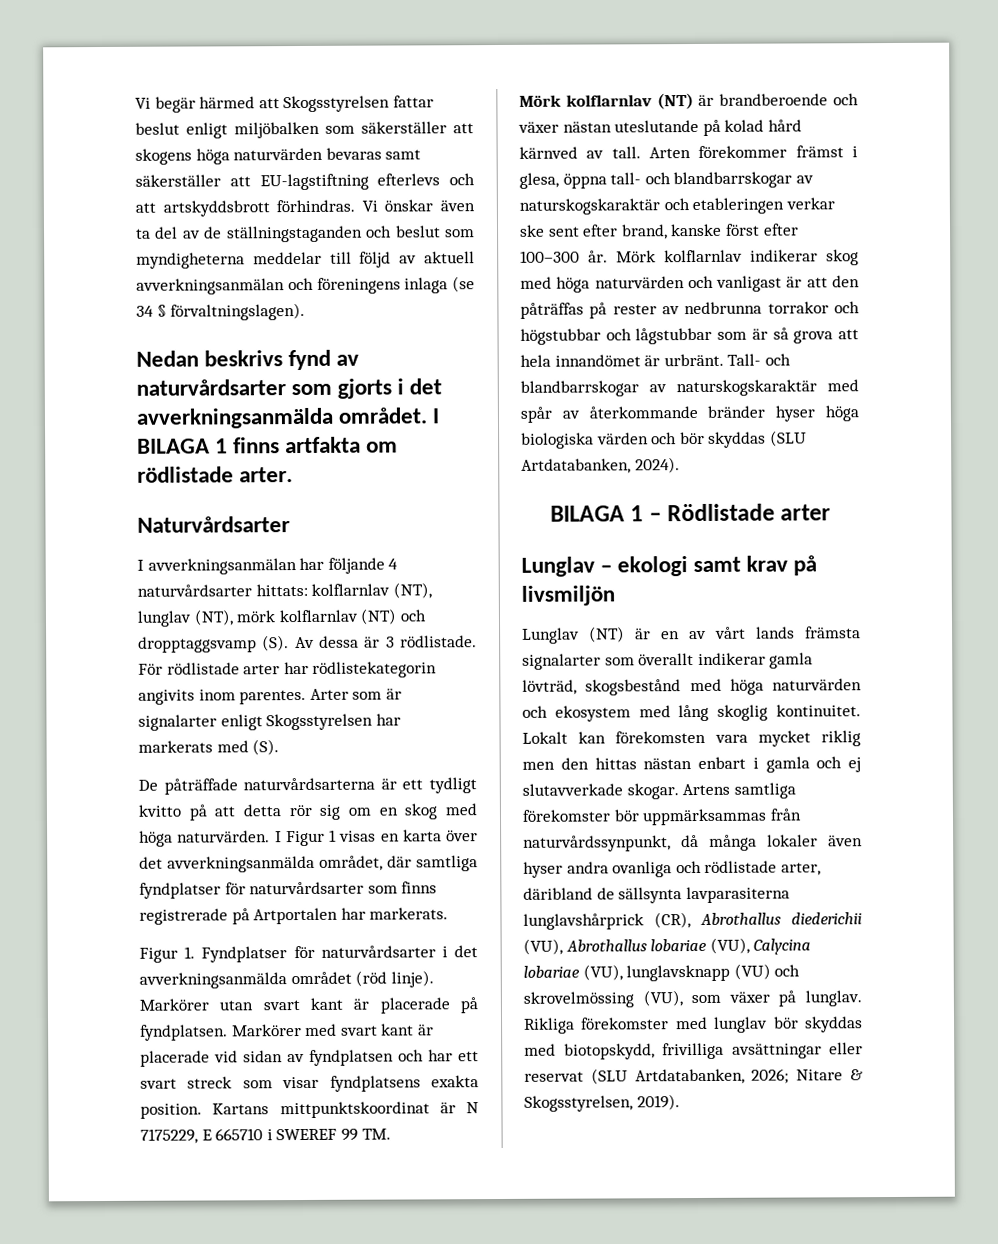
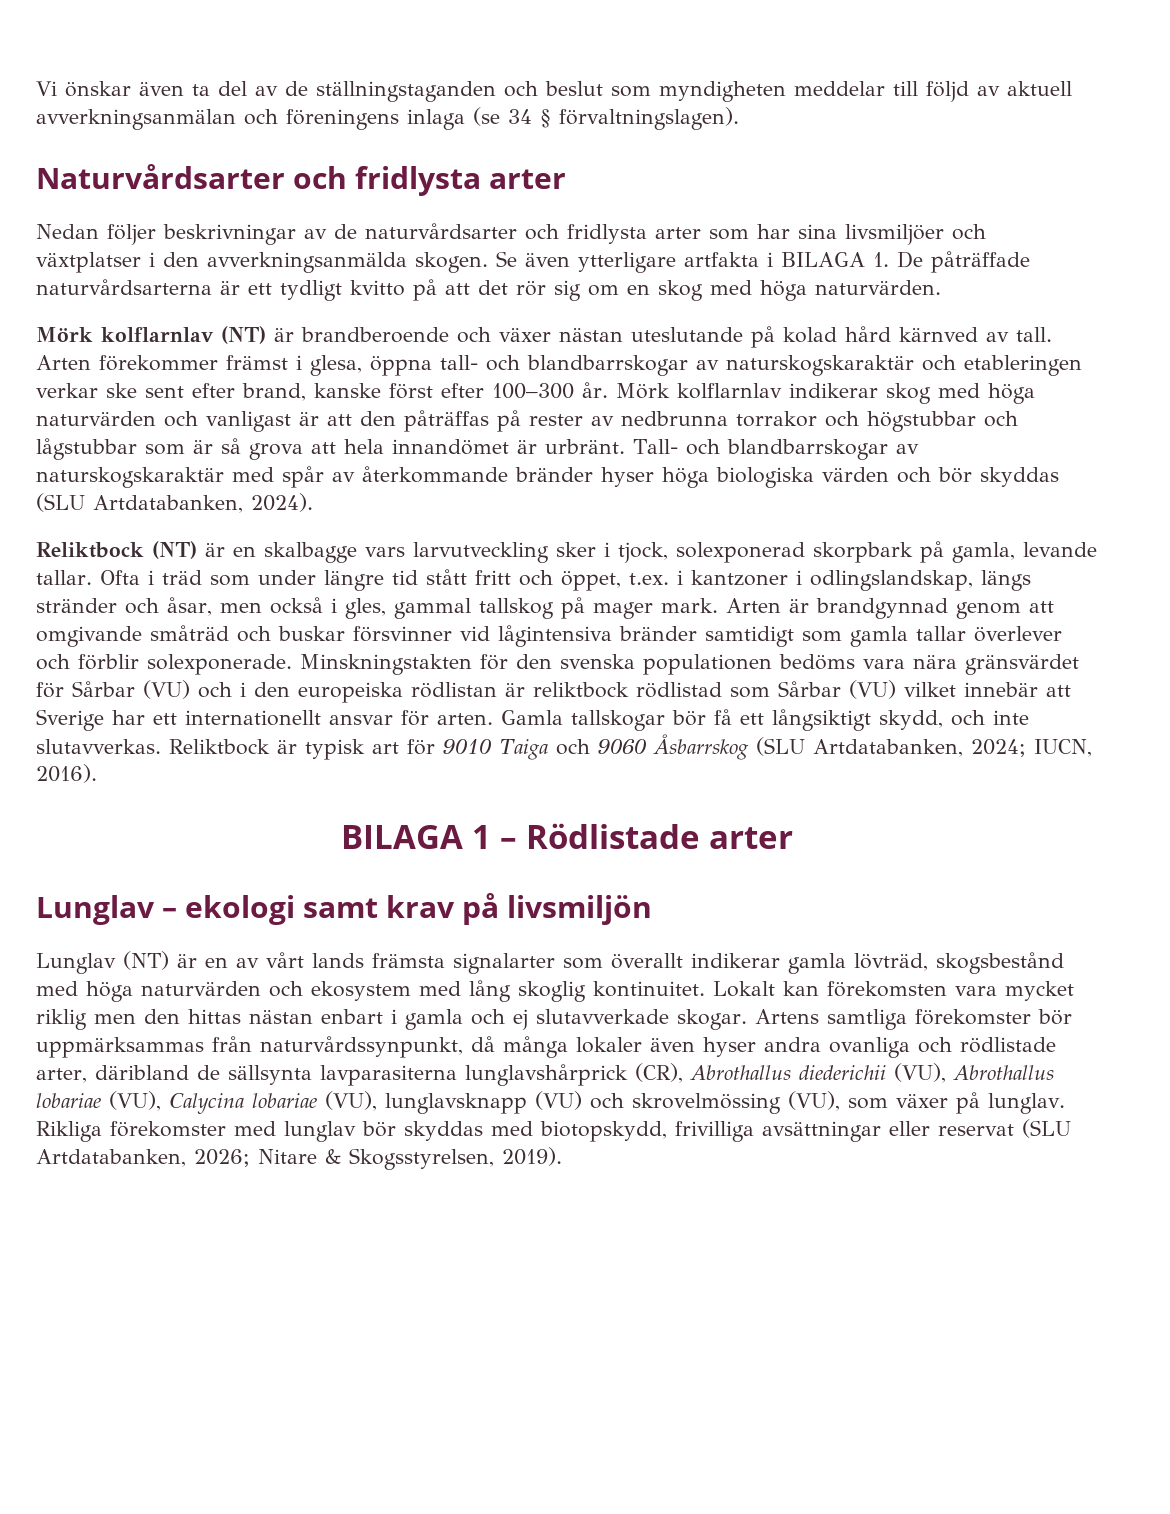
[135,95,434,113] [135,121,474,139] [135,147,422,165] [135,173,475,191] [135,199,378,217] Vi begär härmed att Skogsstyrelsen fattar beslut enligt miljöbalken som säkerställer att skogens höga naturvärden bevaras samt säkerställer att EU-lagstiftning efterlevs och att artskyddsbrott förhindras. Vi -> [36,81,57,96] Vi
[136,252,245,269] myndigheterna -> [658,81,786,102] myndigheten
[136,349,360,371] [136,378,443,399] [136,407,440,429] [137,436,399,454] [137,466,294,483] [137,516,290,533] [137,557,399,575] [137,582,432,599] [137,608,426,627] [138,635,477,653] [138,661,438,678] [138,688,402,705] [138,713,401,731] [138,739,280,756] Nedan beskrivs fynd av naturvårdsarter som gjorts i det avverkningsanmälda området. I BILAGA 1 finns artfakta om rödlistade arter. // Naturvårdsarter // I avverkningsanmälan har följande 4 naturvårdsarter hittats: kolflarnlav (NT), lunglav (NT), mörk kolflarnlav (NT) och dropptaggsvamp (S). Av dessa är 3 rödlistade. För rödlistade arter har rödlistekategorin angivits inom parentes. Arter som är signalarter enligt Skogsstyrelsen har markerats med (S). // -> [36,164,566,196] [36,223,986,245] [36,251,889,273] Naturvårdsarter och fridlysta arter // Nedan följer beskrivningar av de naturvårdsarter och fridlysta arter som har sina livsmiljöer och växtplatser i den avverkningsanmälda skogen. Se även ytterligare artfakta i BILAGA 1.
[243,804,281,817] detta -> [478,280,508,295] det
[274,829,478,847] [139,855,478,873] [139,881,438,899] [139,907,449,925] [139,945,478,963] [139,970,434,989] [139,997,478,1014] [140,1023,434,1041] [140,1049,479,1067] [140,1075,479,1092] [140,1101,479,1119] [140,1128,391,1144] I Figur 1 visas en karta över det avverkningsanmälda området, där samtliga fyndplatser för naturvårdsarter som finns registrerade på Artportalen har markerats. // Figur 1. Fyndplatser för naturvårdsarter i det avverkningsanmälda området (röd linje). Markörer utan svart kant är placerade på fyndplatsen. Markörer med svart kant är placerade vid sidan av fyndplatsen och har ett svart streck som visar fyndplatsens exakta position. Kartans mittpunktskoordinat är N 7175229, E 665710 i SWEREF 99 TM. -> (941, 287) none
(680, 465) none -> [36,541,1097,563] [36,569,1031,591] [36,597,1054,619] [36,625,1062,647] [36,654,1079,675] [36,680,1071,703] [36,709,1029,731] [36,734,1092,760] [36,764,97,783] // Reliktbock (NT) är en skalbagge vars larvutveckling sker i tjock, solexponerad skorpbark på gamla, levande tallar. Ofta i träd som under längre tid stått fritt och öppet, t.ex. i kantzoner i odlingslandskap, längs stränder och åsar, men också i gles, gammal tallskog på mager mark. Arten är brandgynnad genom att omgivande småträd och buskar försvinner vid lågintensiva bränder samtidigt som gamla tallar överlever och förblir solexponerade. Minskningstakten för den svenska populationen bedöms vara nära gränsvärdet för Sårbar (VU) och i den europeiska rödlistan är reliktbock rödlistad som Sårbar (VU) vilket innebär att Sverige har ett internationellt ansvar för arten. Gamla tallskogar bör få ett långsiktigt skydd, och inte slutavverkas. Reliktbock är typisk art för 9010 Taiga och 9060 Åsbarrskog (SLU Artdatabanken, 2024; IUCN, 2016).

